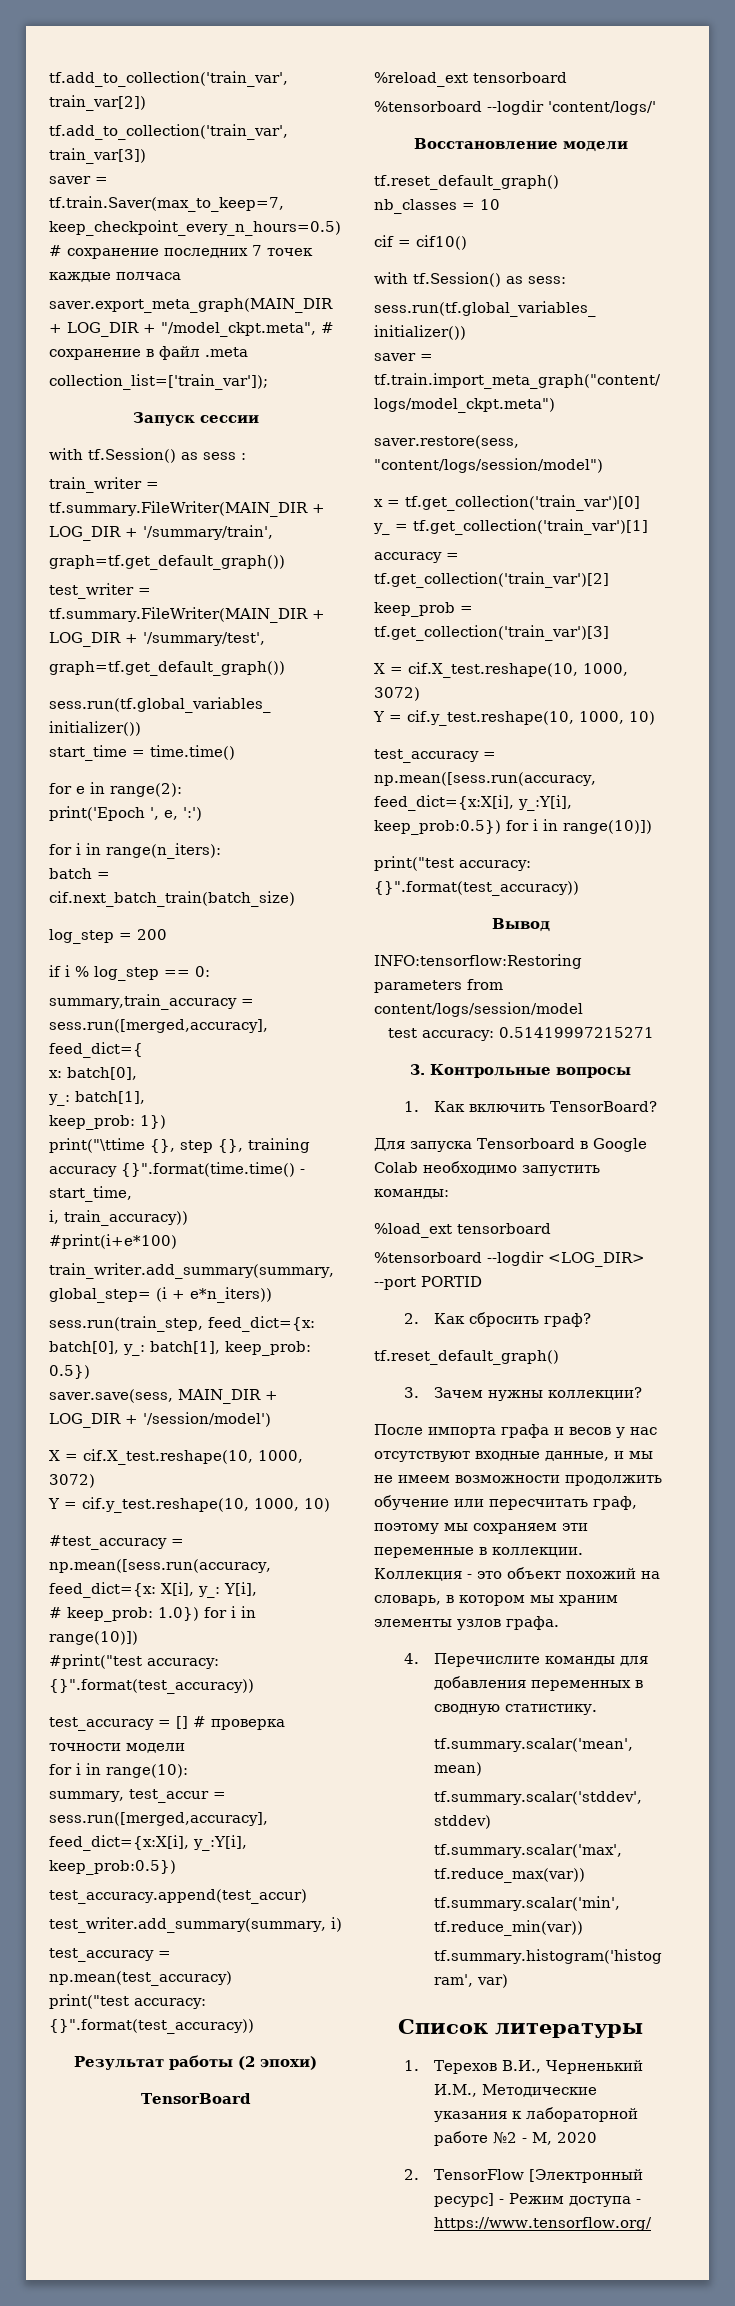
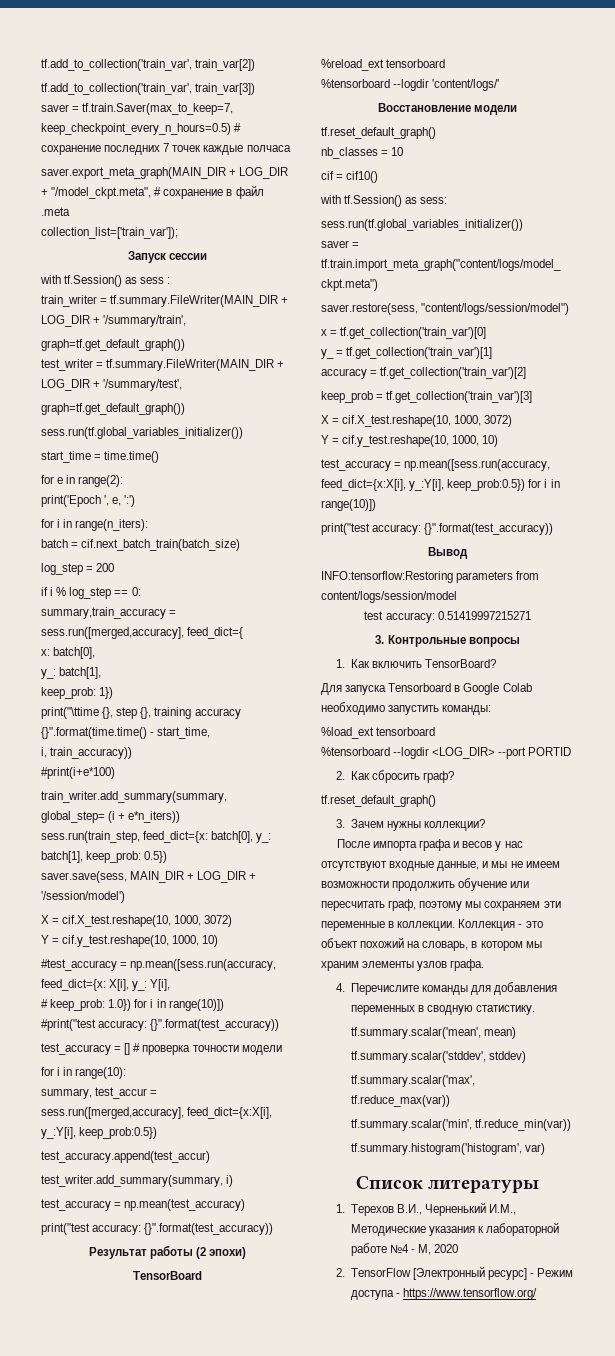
[492,2132,517,2144] №2 -> [389,1244,409,1253] №4

